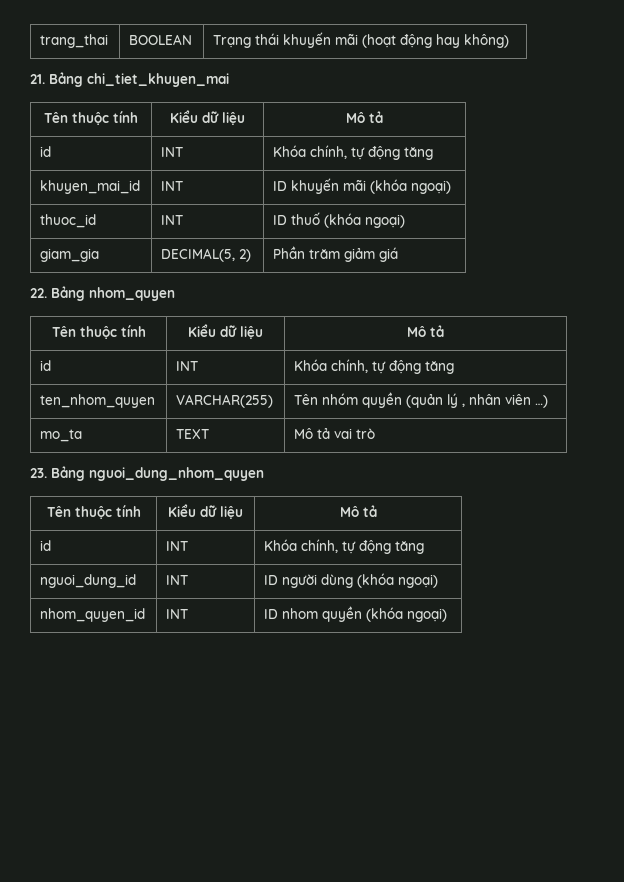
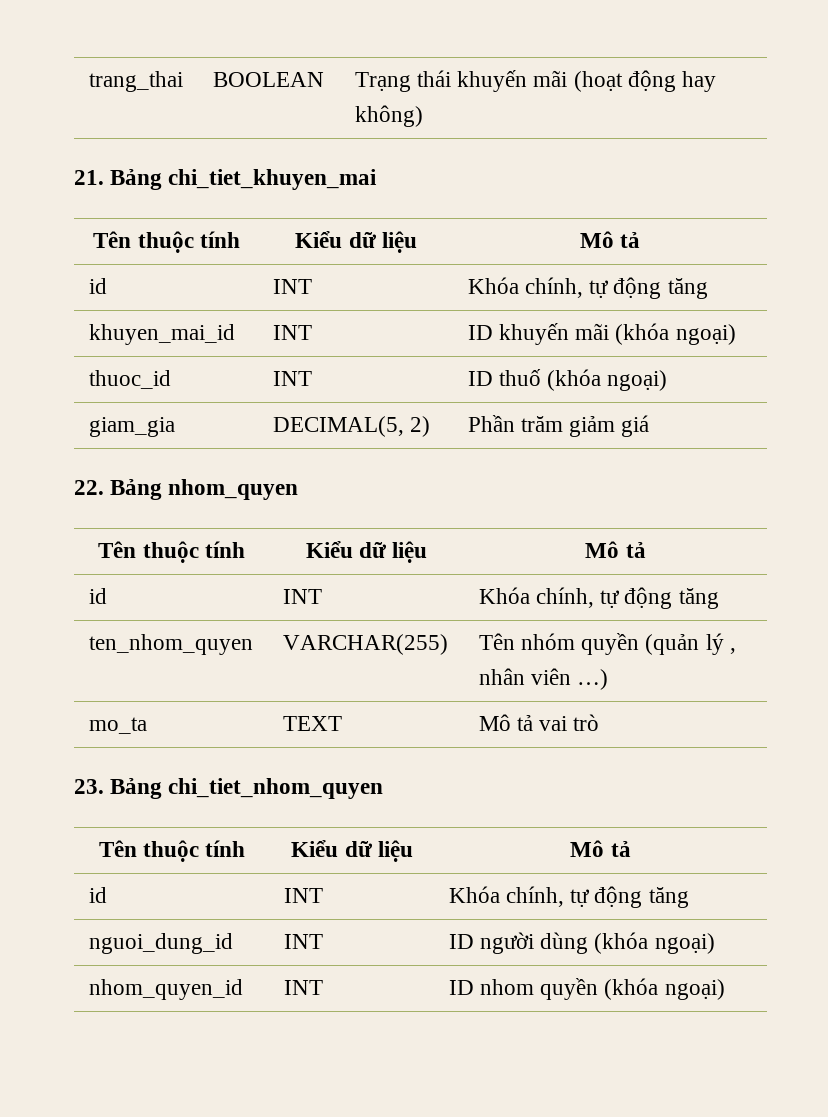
[89,467,264,481] nguoi_dung_nhom_quyen -> [168,778,384,799] chi_tiet_nhom_quyen

